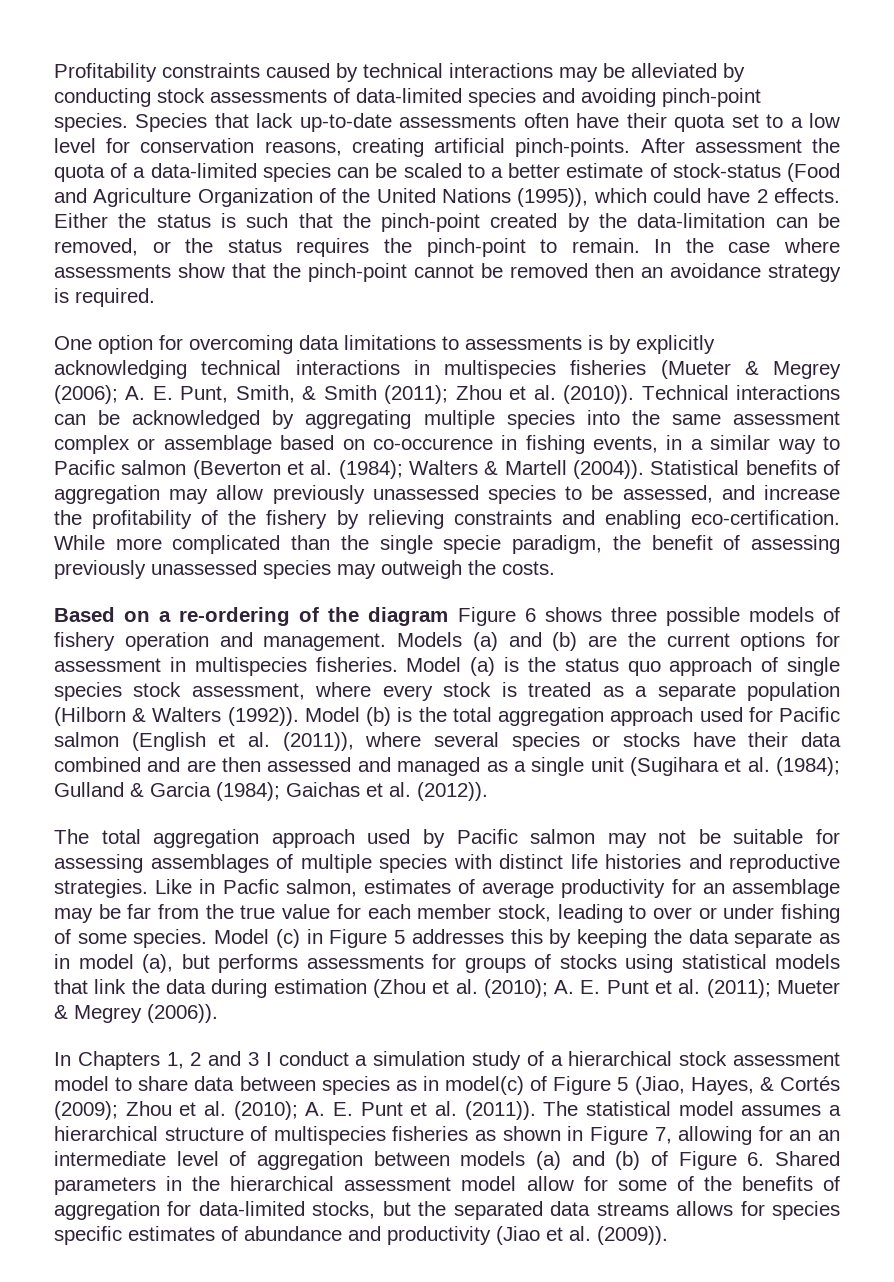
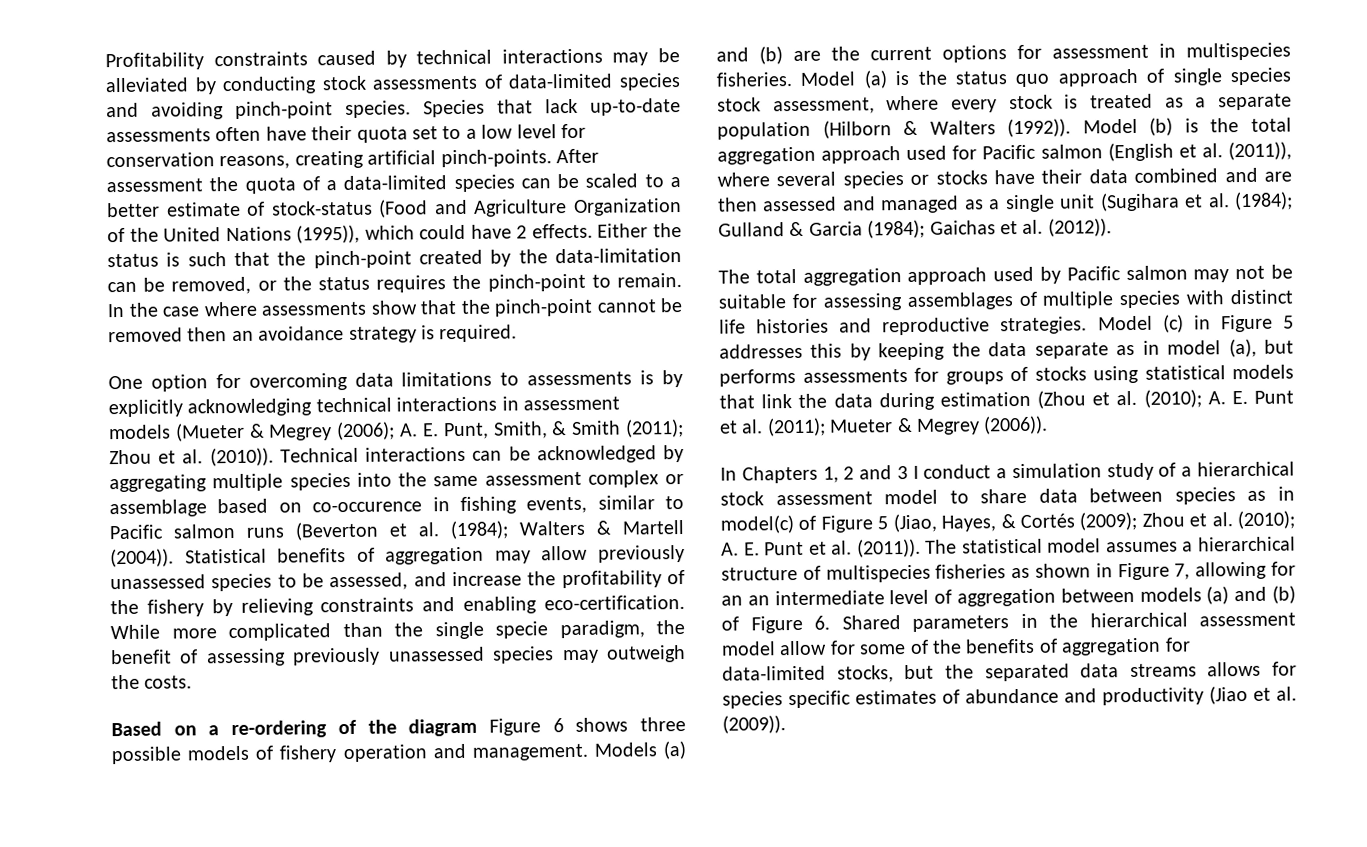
[444,360,647,379] multispecies fisheries -> [523,396,620,411] [108,424,171,440] assessment models
[666,435,816,454] in a similar way -> [597,495,655,510] similar
(187, 467) none -> [246,527,284,538] runs
[155,879,840,898] [54,904,840,923] [54,929,208,948] Like in Pacfic salmon, estimates of average productivity for an assemblage may be far from the true value for each member stock, leading to over or under fishing of some species. -> (1088, 325) none

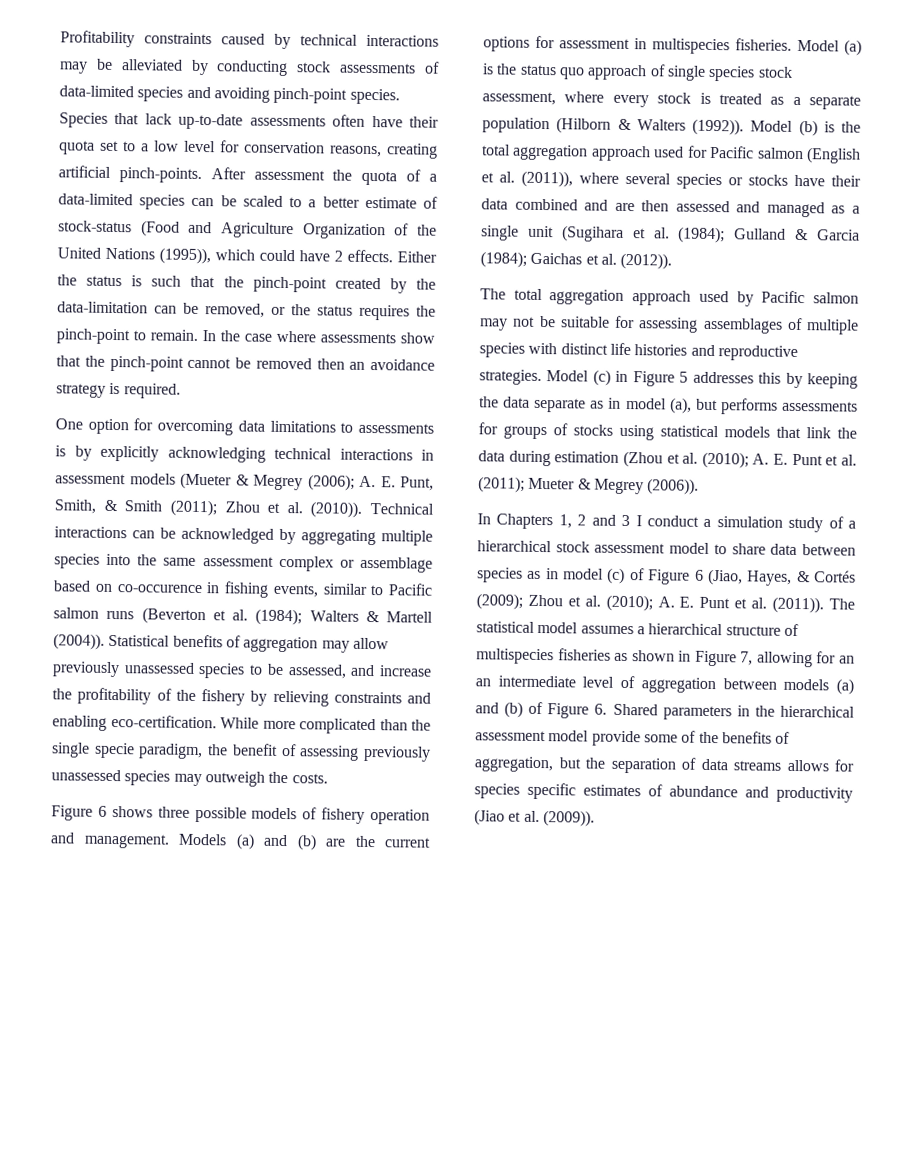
[111,718,478,739] Based on a re-ordering of the diagram -> (328, 778) none
[720,515,889,534] model(c) of Figure 5 -> [563,567,704,585] model (c) of Figure 6
[779,640,856,656] allow for -> [591,730,641,747] provide
[1061,637,1191,656] [722,663,1070,683] aggregation for data-limited stocks, but the separated -> [474,756,696,774] aggregation, but the separation of

